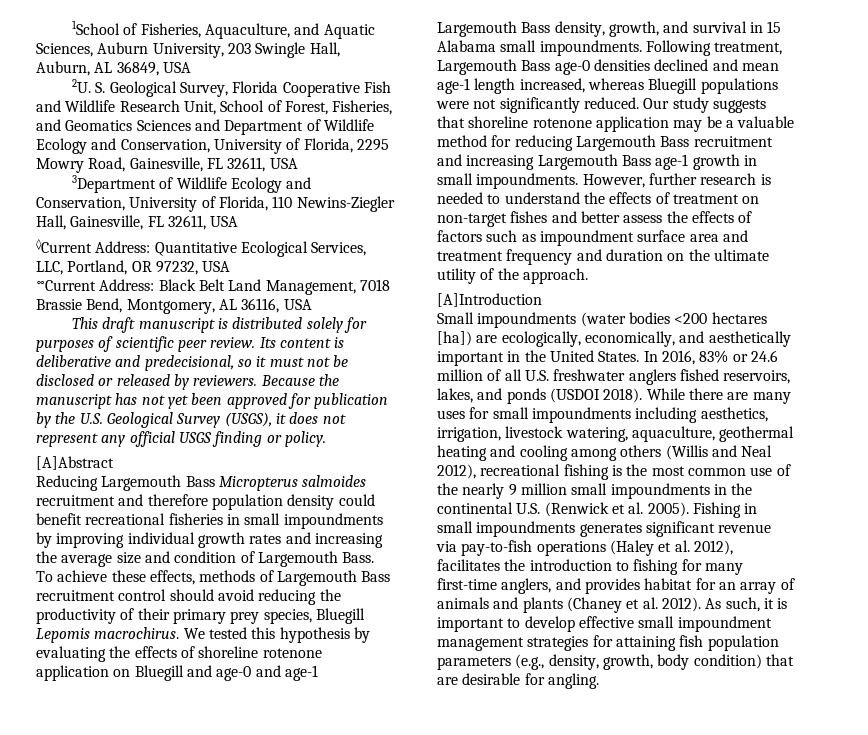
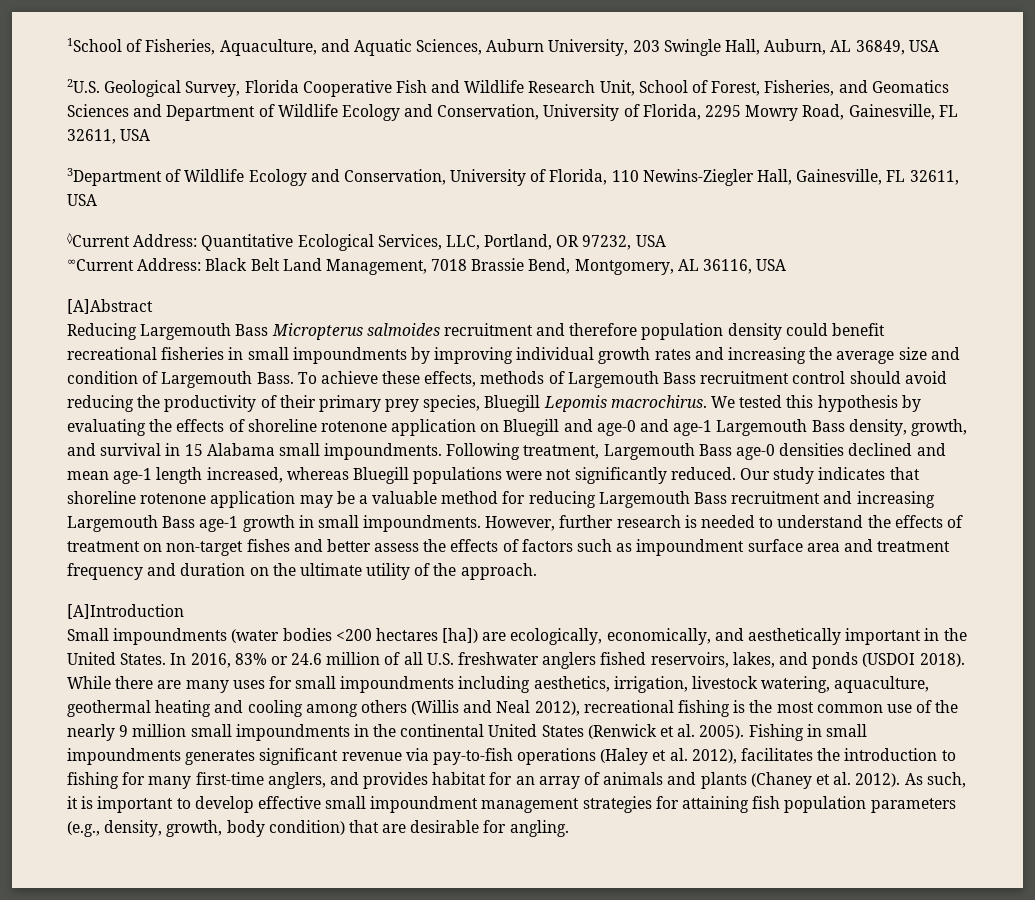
[72,79,106,93] 2U. S. -> [67,79,100,93] 2U.S.
[72,317,368,333] [36,336,345,352] [36,355,349,371] [36,374,339,390] [36,393,389,409] [36,412,346,428] [36,431,326,447] // This draft manuscript is distributed solely for purposes of scientific peer review. Its content is deliberative and predecisional, so it must not be disclosed or released by reviewers. Because the manuscript has not yet been approved for publication by the U.S. Geological Survey (USGS), it does not represent any official USGS finding or policy. -> (787, 265) none
[712,99,766,113] suggests -> [818,467,886,480] indicates
[516,503,541,514] U.S. -> [488,724,584,737] United States

